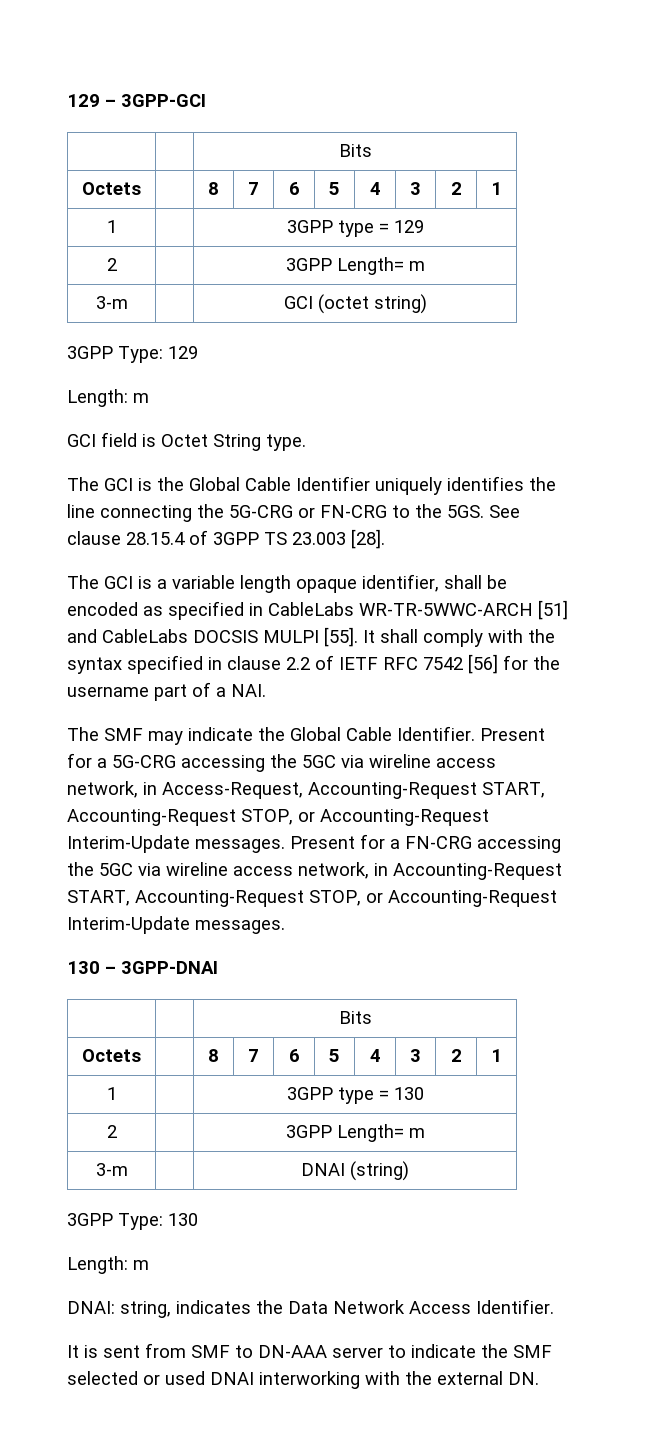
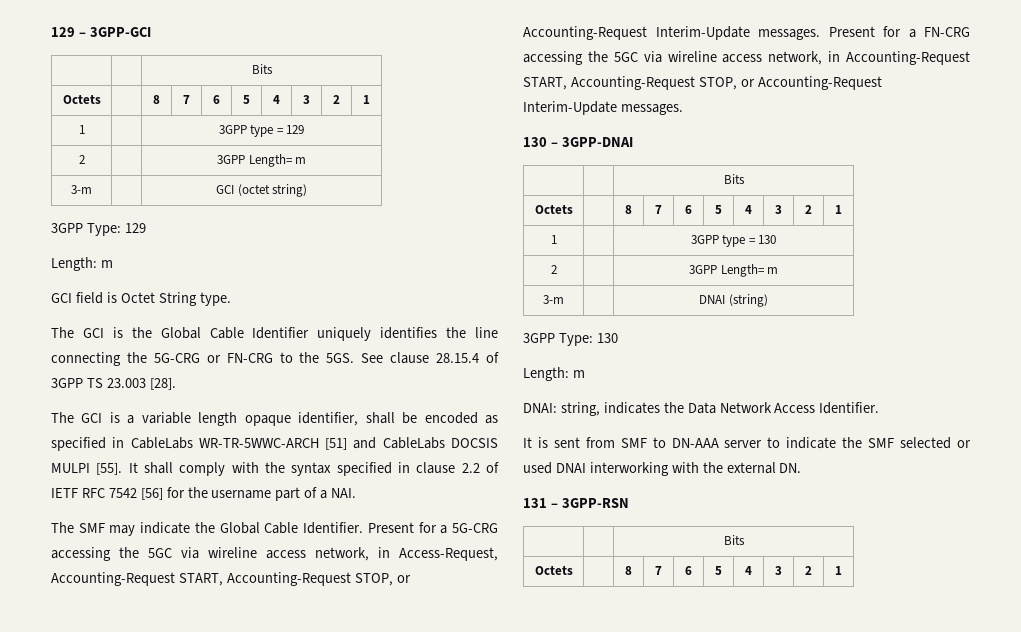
(539, 1378) none -> [523,498,629,508] [723,535,745,545] [534,566,573,575] [625,566,632,575] [655,566,662,575] [685,566,692,575] [715,566,722,575] [745,566,752,575] [775,566,782,575] [805,566,812,575] [835,566,842,575] // 131 – 3GPP-RSN // | | Bits // Octets | | 8 | 7 | 6 | 5 | 4 | 3 | 2 | 1

